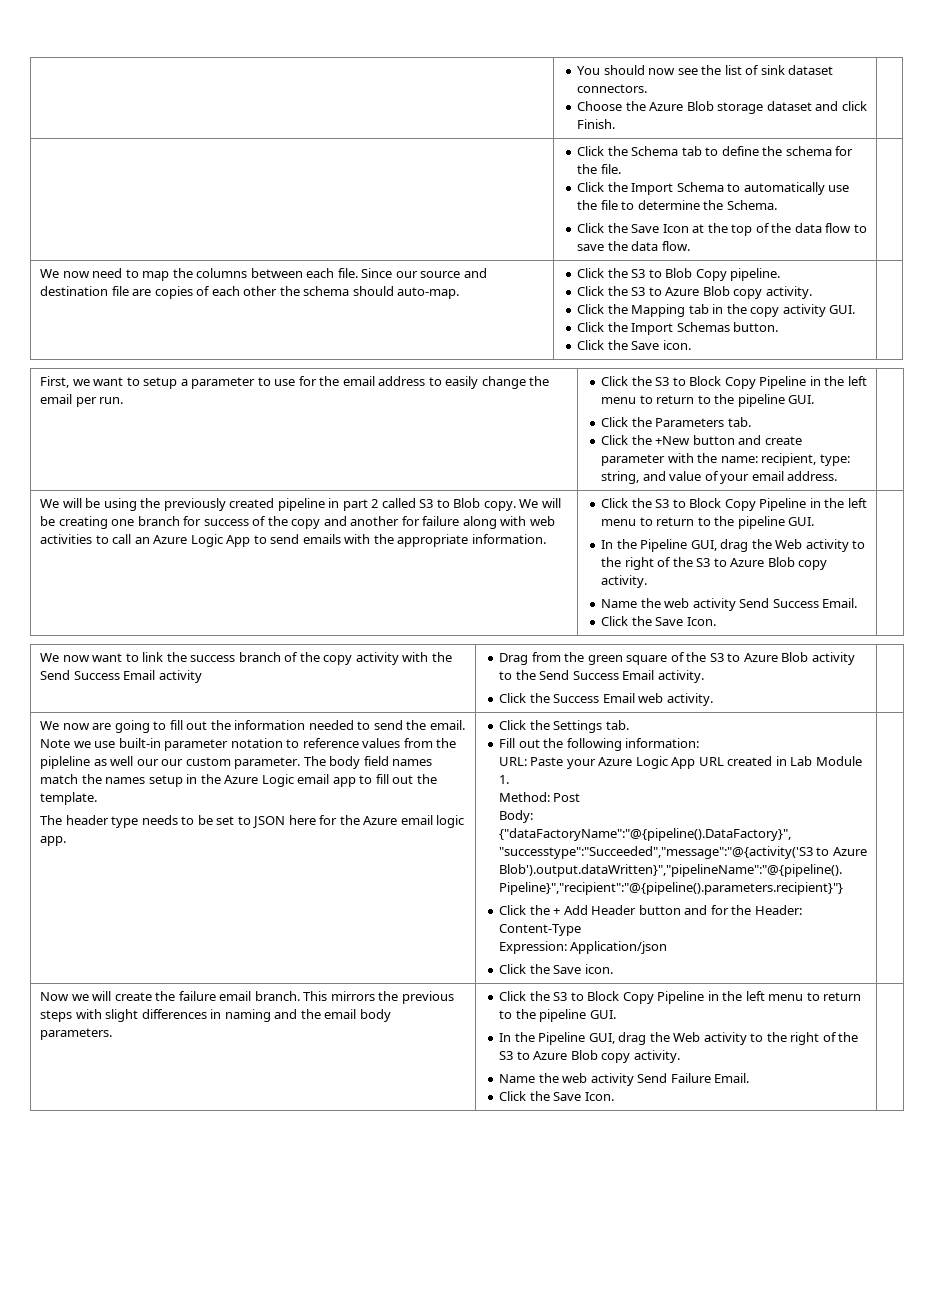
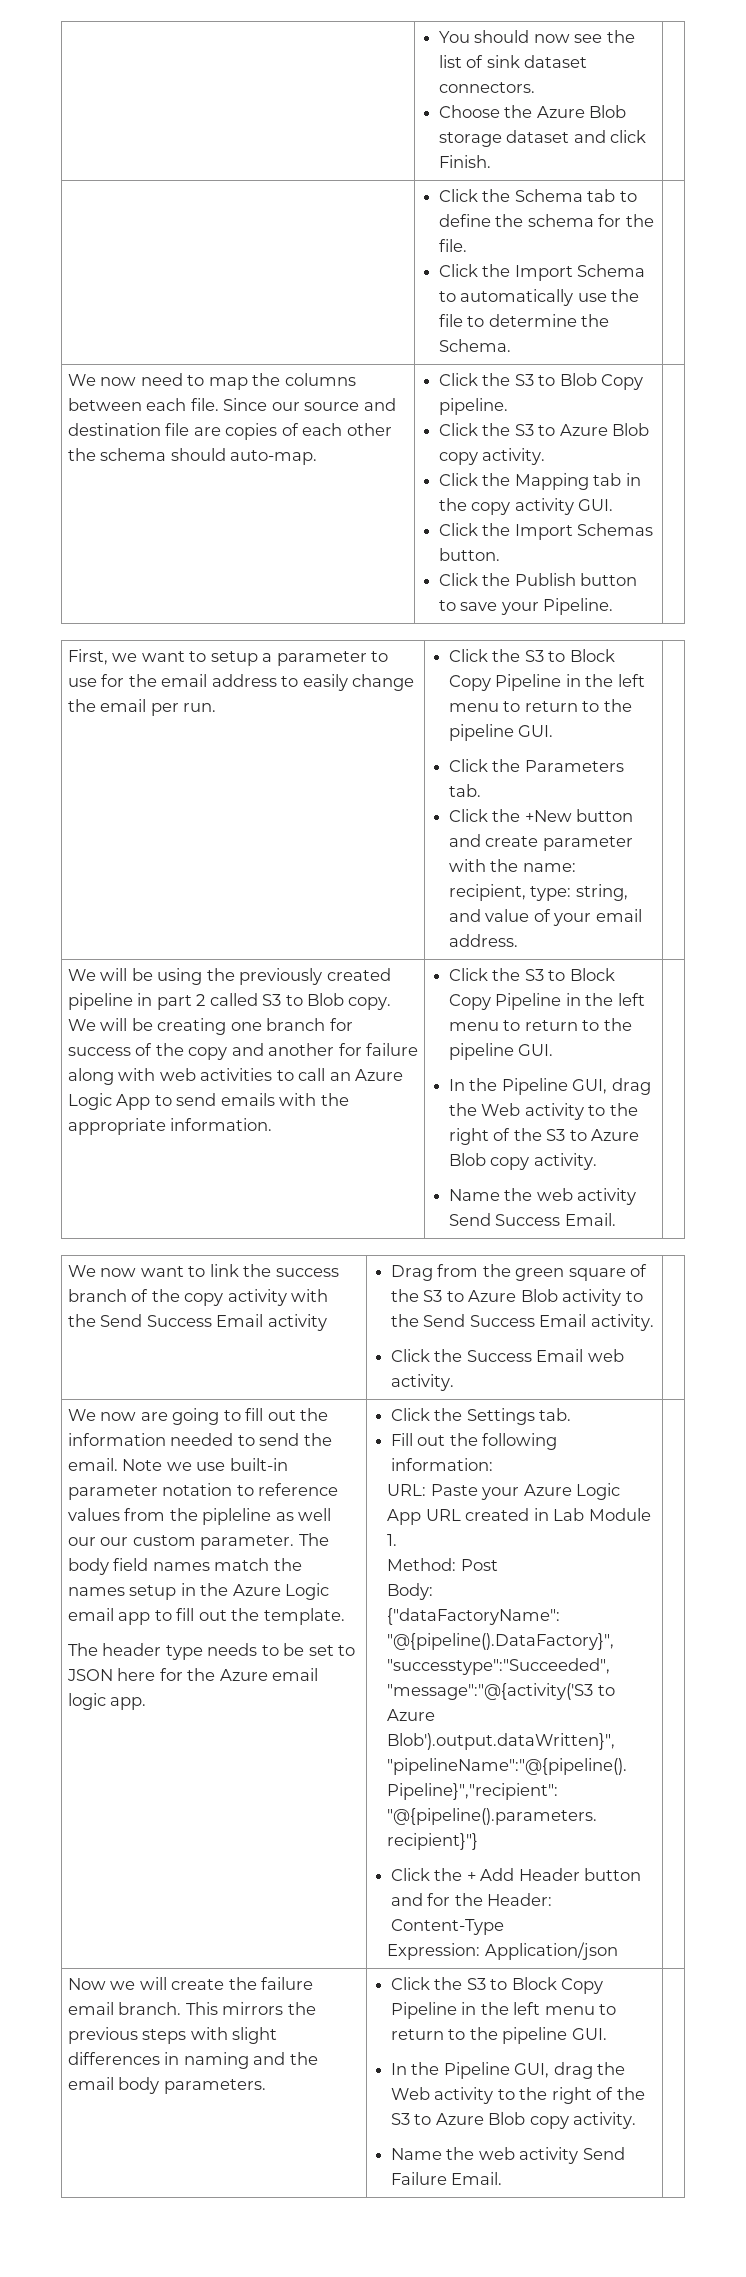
[577,223,867,236] [577,241,690,251] // Click the Save Icon at the top of the data flow to save the data flow. -> (511, 345) none
[631,340,691,350] Save icon. -> [514,573,638,586] [438,598,614,615] Publish button to save your Pipeline.
[601,616,716,626] // Click the Save Icon. -> (616, 1219) none
[499,964,613,974] // Click the Save icon. -> (618, 1951) none
[499,1091,614,1101] // Click the Save Icon. -> (503, 2178) none

